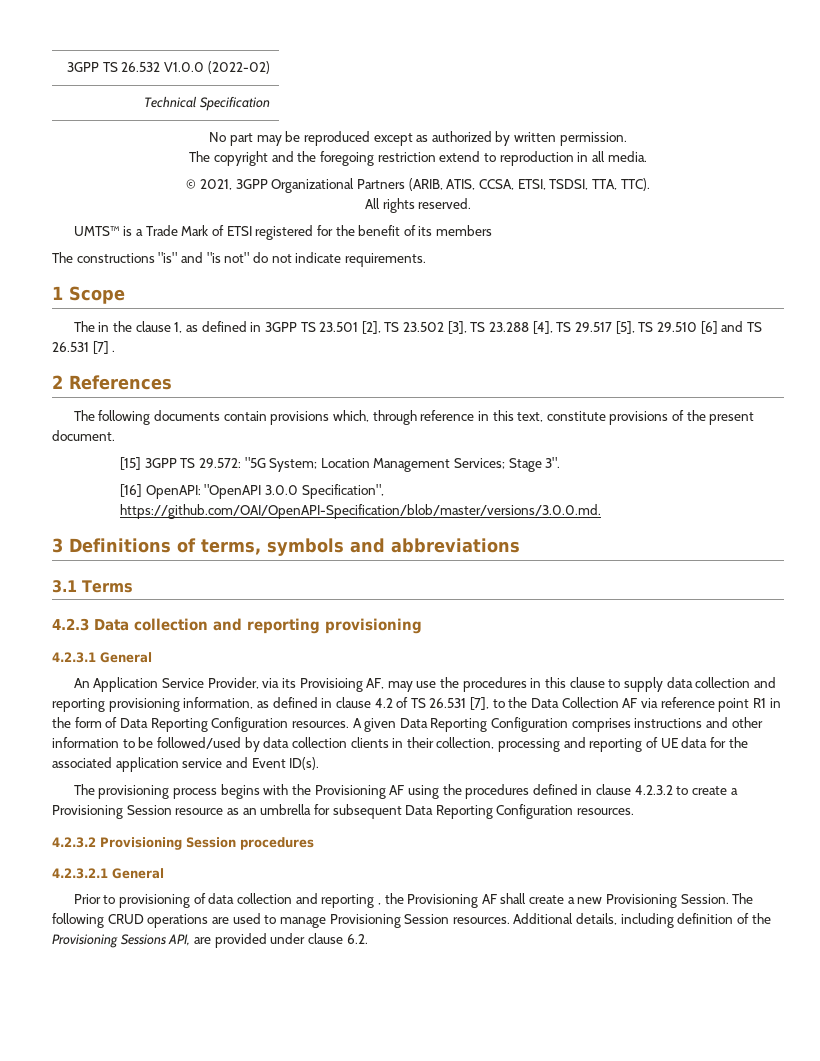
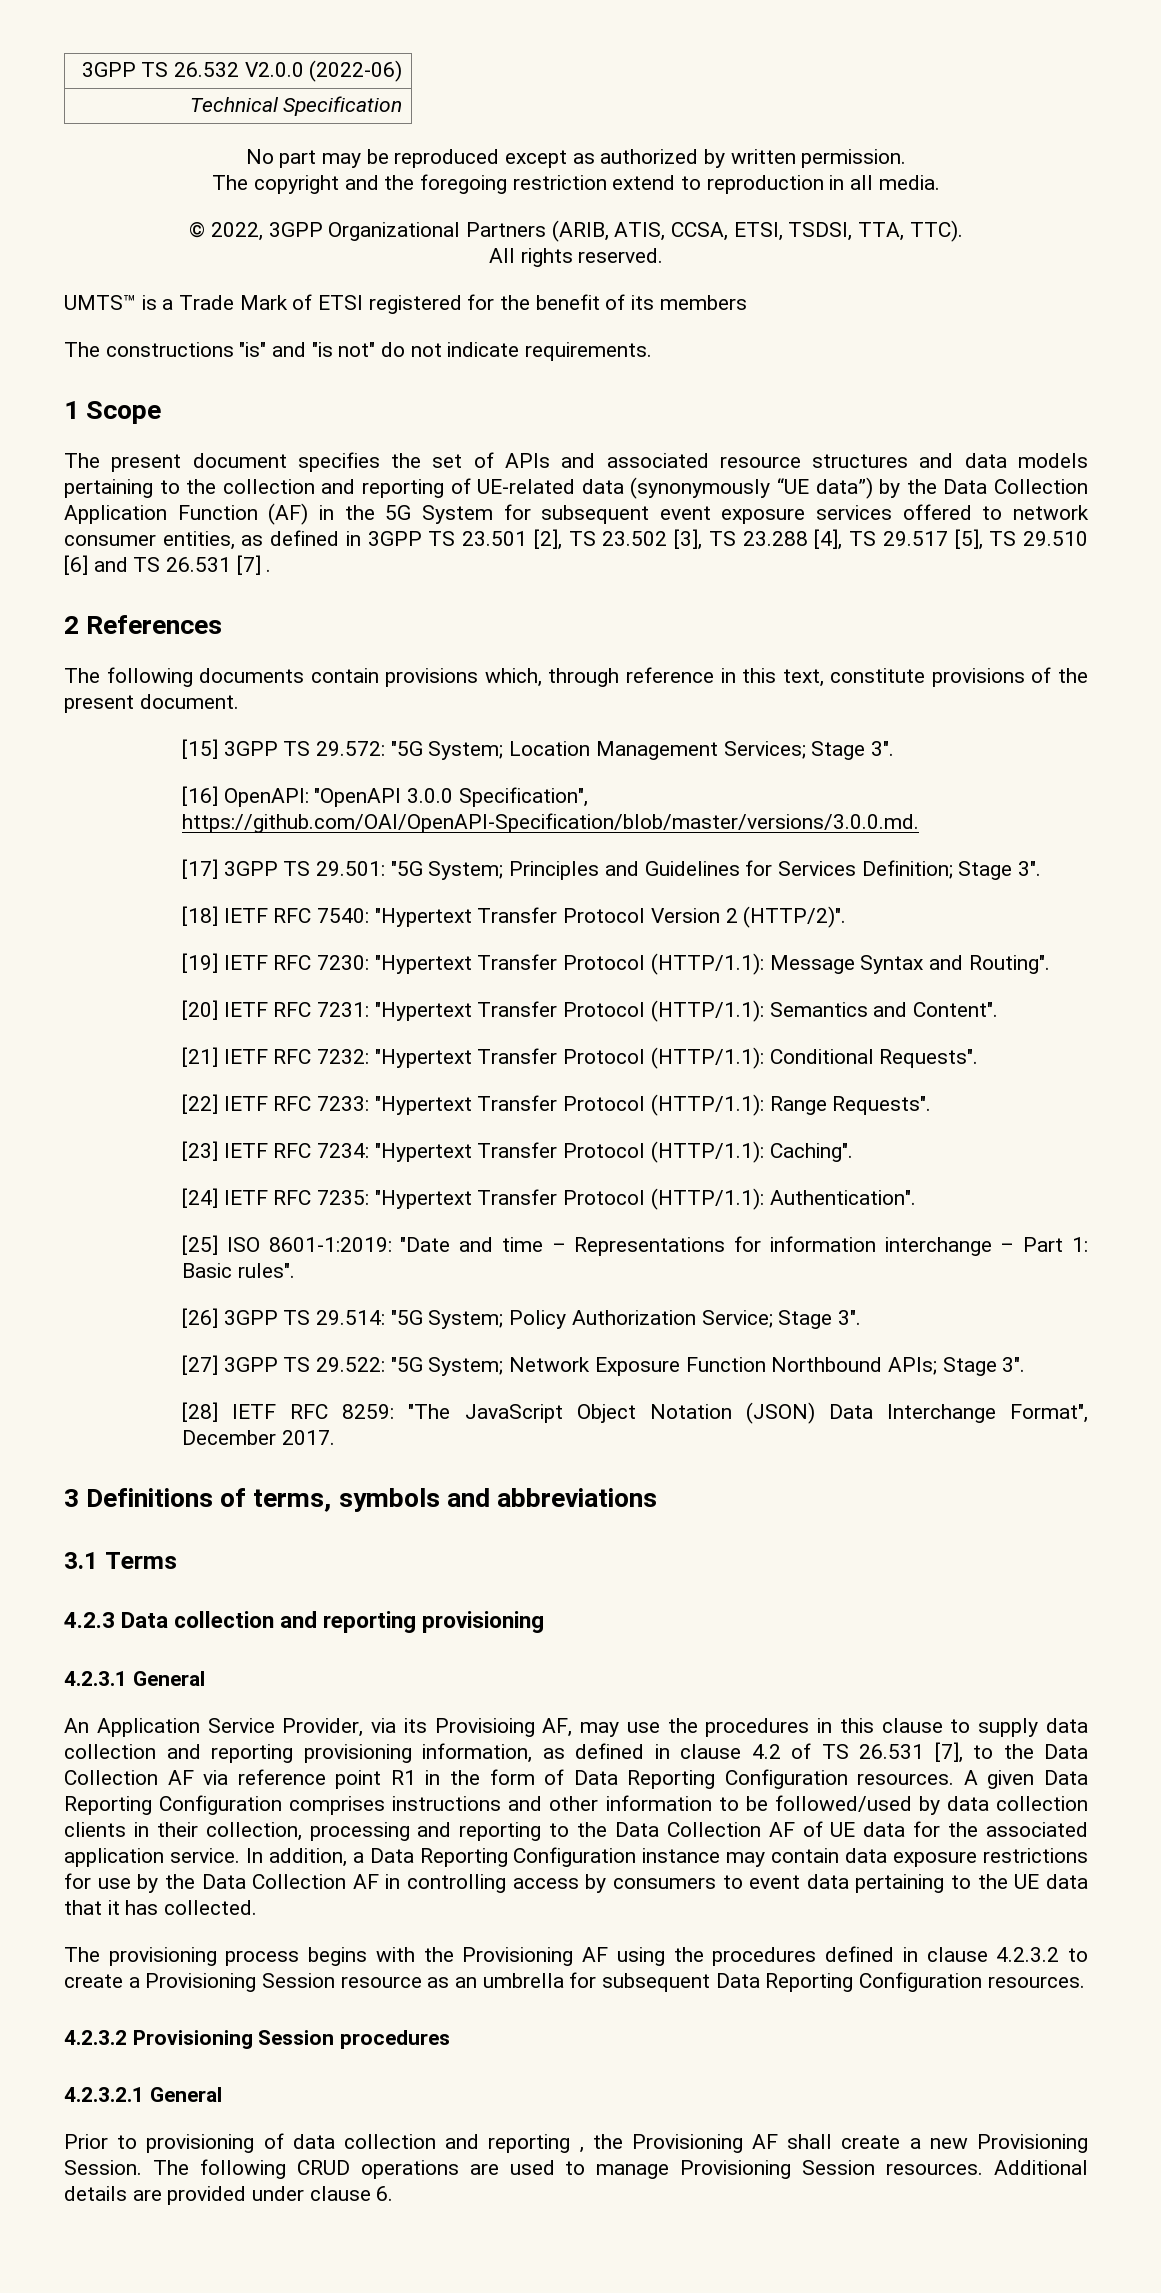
[164,61,270,74] V1.0.0 (2022-02) -> [244,60,403,82] V2.0.0 (2022-06)
[200,179,233,190] 2021, -> [210,222,263,241] 2022,
[98,321,183,333] in the clause 1, -> [111,452,1089,472] [64,477,1089,499] [64,503,1089,525] [64,531,235,550] present document specifies the set of APIs and associated resource structures and data models pertaining to the collection and reporting of UE-related data (synonymously “UE data”) by the Data Collection Application Function (AF) in the 5G System for subsequent event exposure services offered to network consumer entities,
(601, 511) none -> [182,859,1041,880] [182,906,847,928] [182,953,1050,975] [182,1000,998,1022] [182,1047,979,1069] [182,1094,932,1116] [182,1141,853,1163] [182,1188,916,1210] [182,1235,1088,1256] [182,1263,295,1278] [182,1308,861,1329] [182,1355,1026,1376] [182,1402,1088,1424] [182,1430,335,1445] // [17] 3GPP TS 29.501: "5G System; Principles and Guidelines for Services Definition; Stage 3". // [18] IETF RFC 7540: "Hypertext Transfer Protocol Version 2 (HTTP/2)". // [19] IETF RFC 7230: "Hypertext Transfer Protocol (HTTP/1.1): Message Syntax and Routing". // [20] IETF RFC 7231: "Hypertext Transfer Protocol (HTTP/1.1): Semantics and Content". // [21] IETF RFC 7232: "Hypertext Transfer Protocol (HTTP/1.1): Conditional Requests". // [22] IETF RFC 7233: "Hypertext Transfer Protocol (HTTP/1.1): Range Requests". // [23] IETF RFC 7234: "Hypertext Transfer Protocol (HTTP/1.1): Caching". // [24] IETF RFC 7235: "Hypertext Transfer Protocol (HTTP/1.1): Authentication". // [25] ISO 8601-1:2019: "Date and time – Representations for information interchange – Part 1: Basic rules". // [26] 3GPP TS 29.514: "5G System; Policy Authorization Service; Stage 3". // [27] 3GPP TS 29.522: "5G System; Network Exposure Function Northbound APIs; Stage 3". // [28] IETF RFC 8259: "The JavaScript Object Notation (JSON) Data Interchange Format", December 2017.
(643, 745) none -> [549,1822,795,1837] to the Data Collection AF
[182,757,320,770] service and Event ID(s). -> [169,1847,1088,1867] [64,1873,1089,1893] [64,1900,258,1915] service. In addition, a Data Reporting Configuration instance may contain data exposure restrictions for use by the Data Collection AF in controlling access by consumers to event data pertaining to the UE data that it has collected.
[576,913,771,928] [52,934,191,948] details, including definition of the Provisioning Sessions API, -> [64,2186,127,2201] details
[346,934,368,944] 6.2. -> [376,2186,394,2201] 6.

